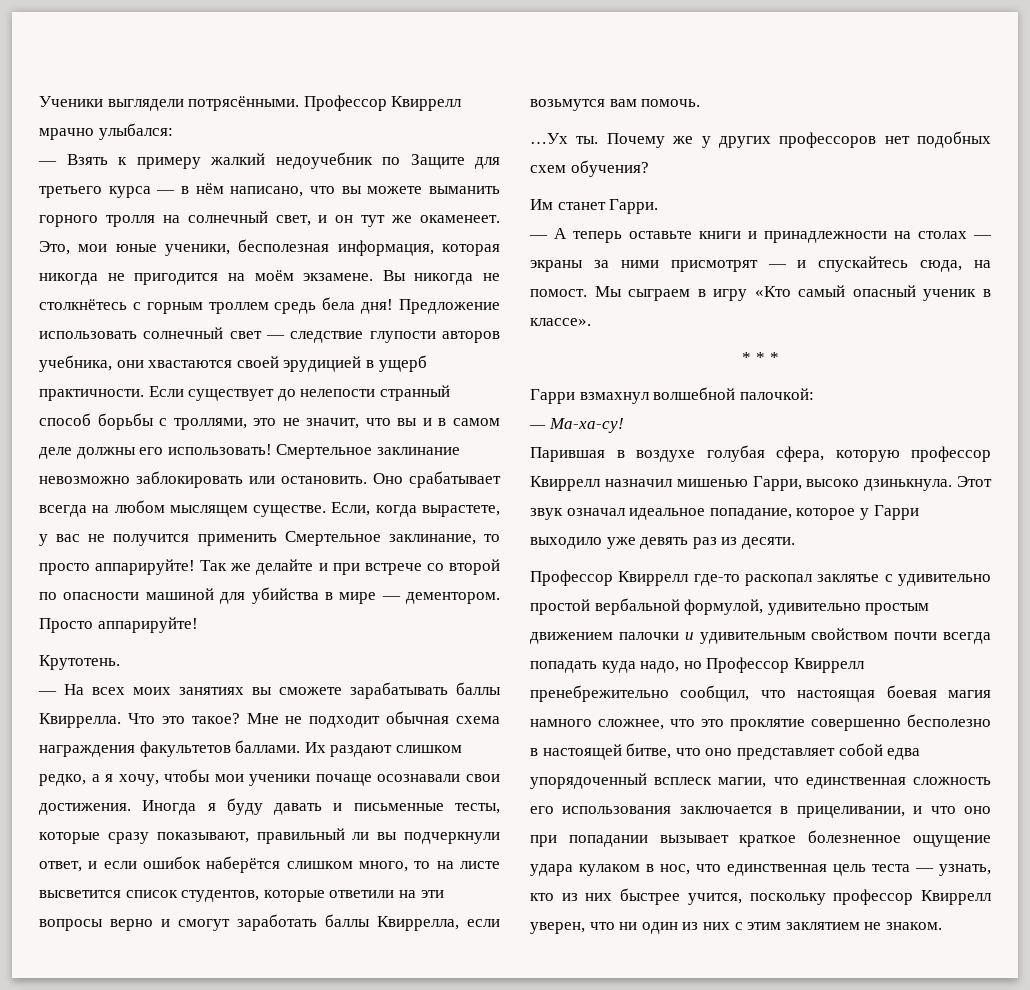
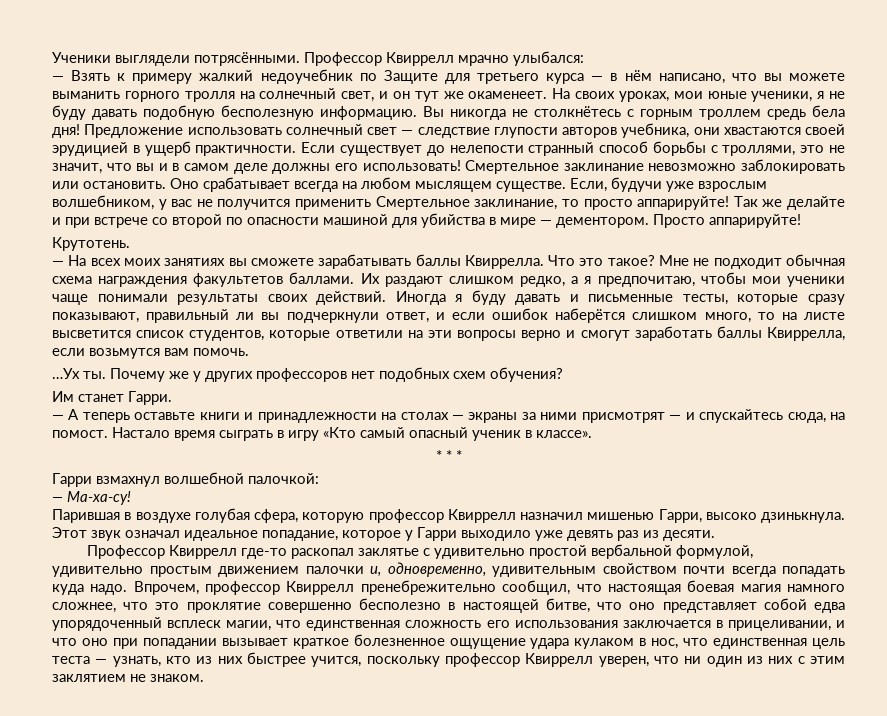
[39,239,500,256] [39,270,374,285] Это, мои юные ученики, бесполезная информация, которая никогда не пригодится на моём экзамене. -> [552,88,846,102] [52,105,417,120] На своих уроках, мои юные ученики, я не буду давать подобную бесполезную информацию.
[375,505,500,517] когда вырастете, -> [611,177,767,192] [52,195,154,210] будучи уже взрослым волшебником,
[118,774,159,786] хочу, -> [597,276,695,287] предпочитаю,
[315,774,500,786] [39,803,131,815] почаще осознавали свои достижения. -> [52,291,387,305] чаще понимали результаты своих действий.
[594,286,691,301] Мы сыграем -> [112,427,273,441] Настало время сыграть
[684,632,694,640] и -> [370,562,486,577] и, одновременно,
[640,657,790,673] надо, но Профессор -> [90,581,281,595] надо. Впрочем, профессор

